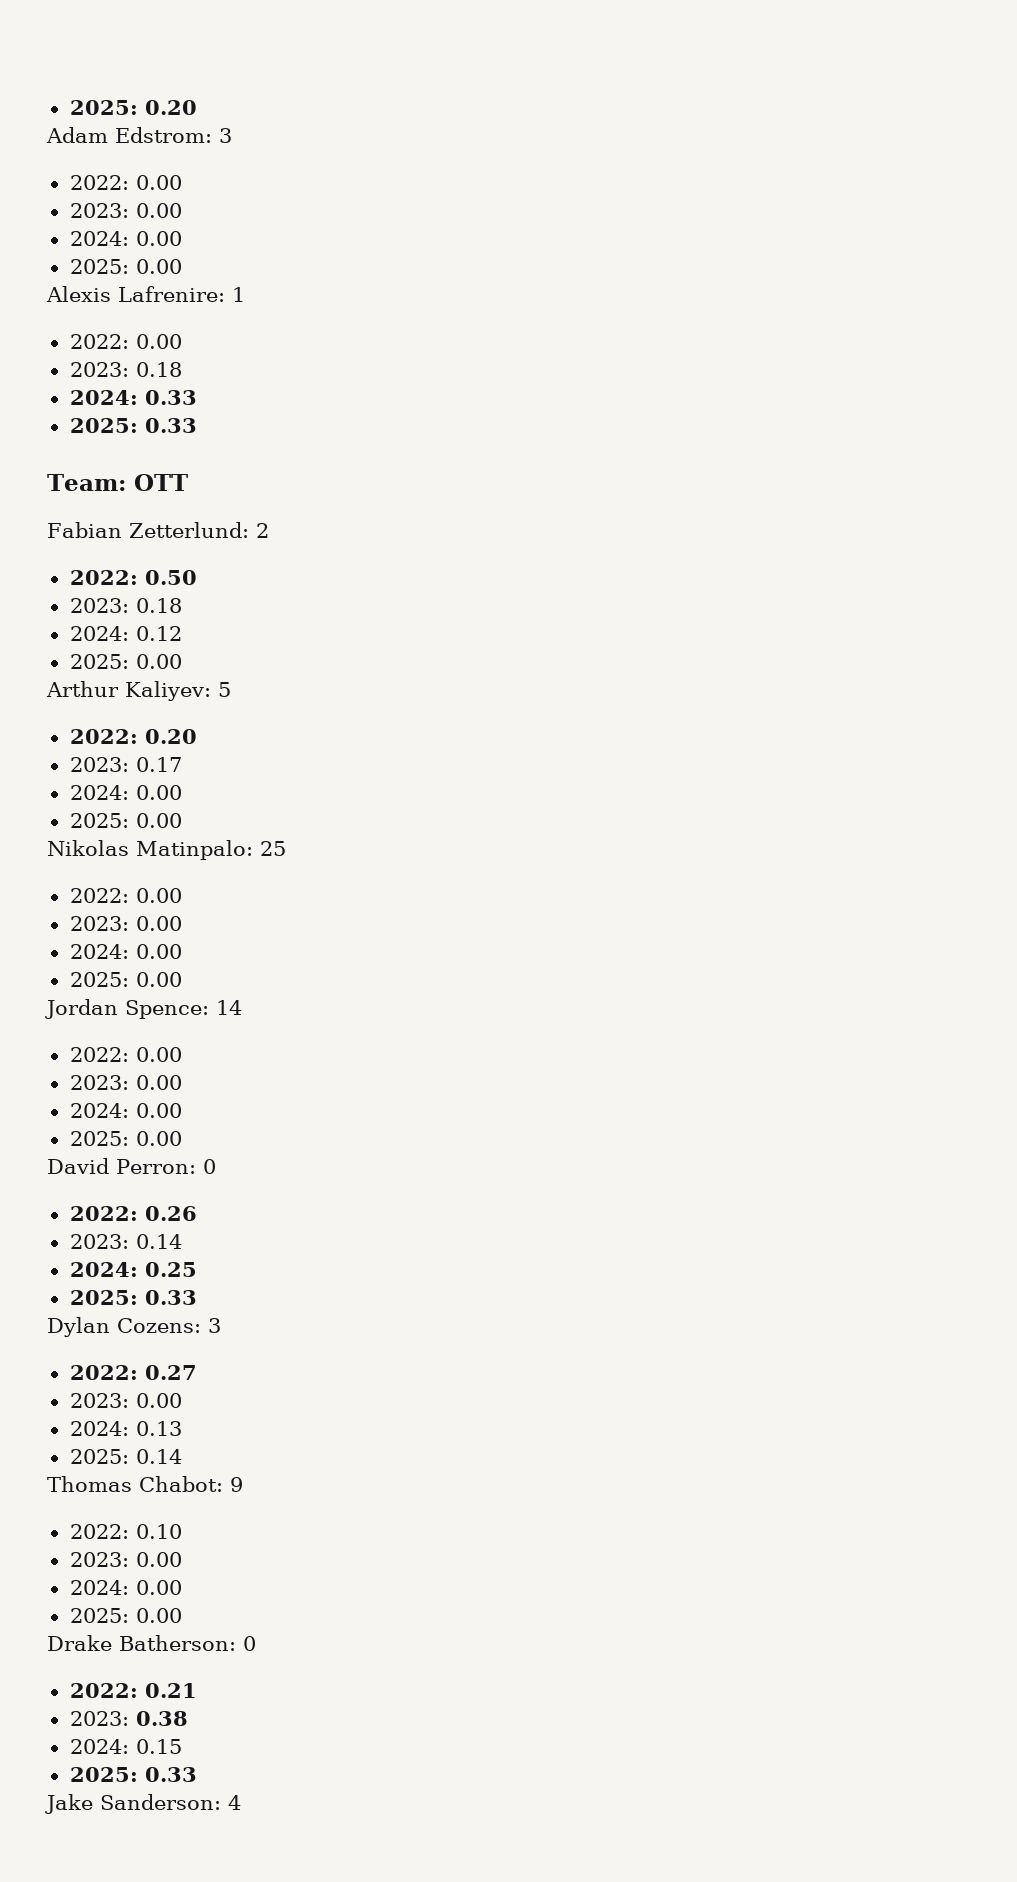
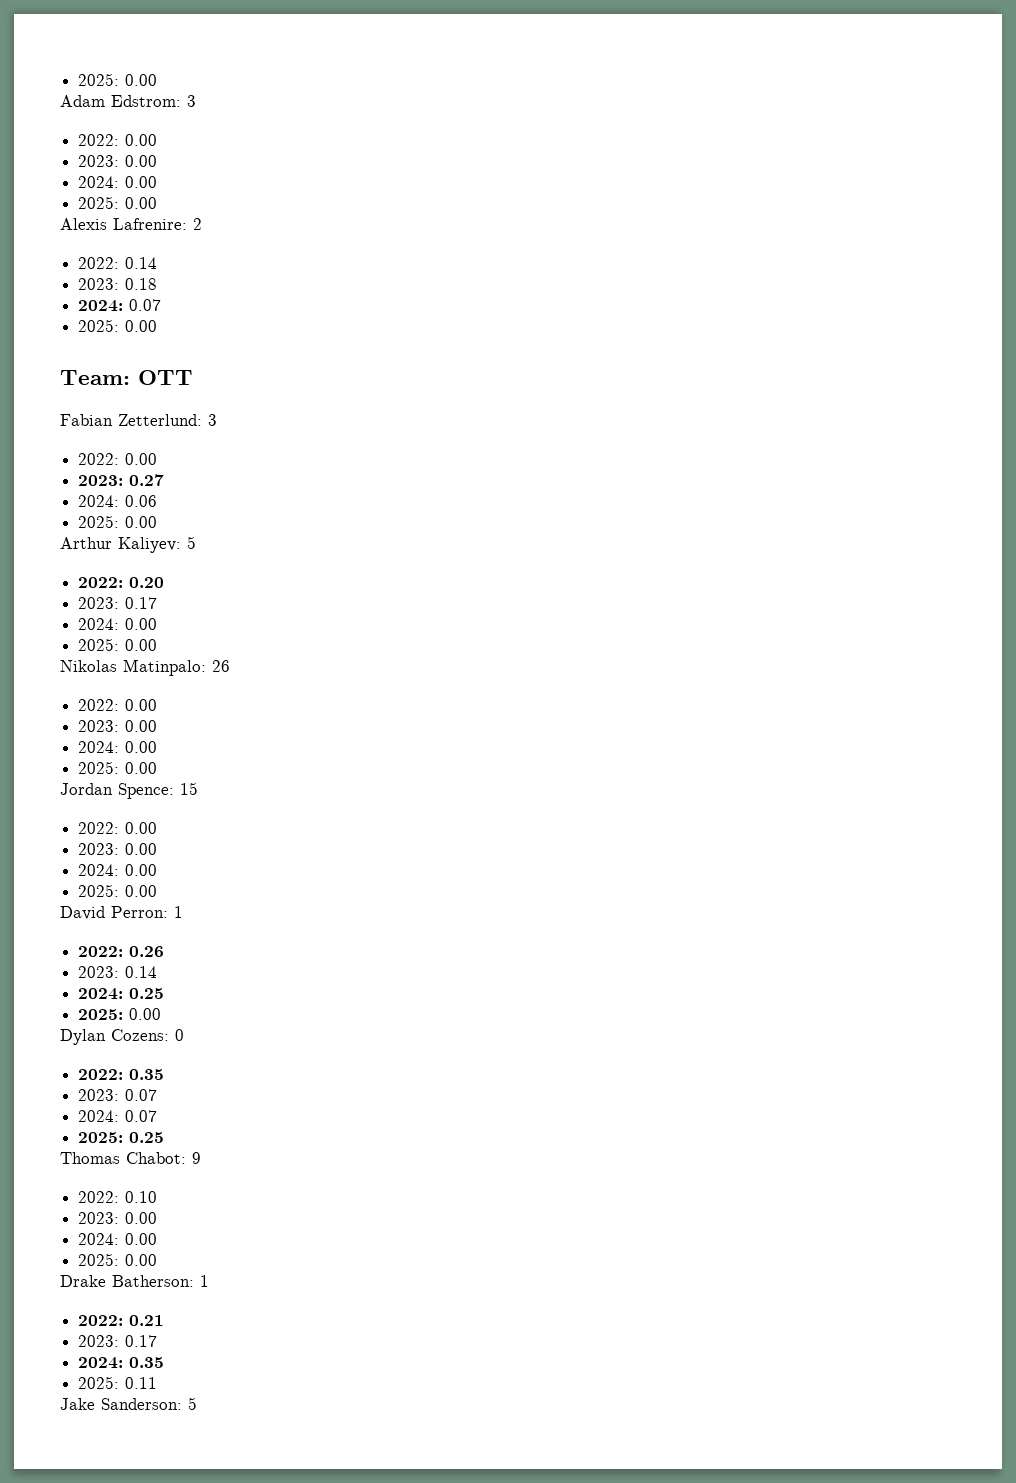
[69,100,197,115] 2025: 0.20 -> [78,73,158,86] 2025: 0.00
[232,287,245,302] [69,334,182,349] [69,362,182,377] [69,390,197,405] [69,418,197,433] 1 // 2022: 0.00 // 2023: 0.18 // 2024: 0.33 // 2025: 0.33 -> [193,218,202,230] [78,257,158,269] [78,278,158,290] [78,299,162,312] [78,319,158,332] 2 // 2022: 0.14 // 2023: 0.18 // 2024: 0.07 // 2025: 0.00
[255,523,269,538] [69,570,197,585] [69,598,182,613] [69,626,182,641] 2 // 2022: 0.50 // 2023: 0.18 // 2024: 0.12 -> [208,414,217,426] [78,453,158,465] [78,474,165,486] [78,495,158,507] 3 // 2022: 0.00 // 2023: 0.27 // 2024: 0.06
[260,841,286,856] 25 -> [212,660,230,672] 26
[216,1000,242,1015] 14 -> [180,782,198,795] 15
[202,1159,216,1174] 0 -> [174,906,183,918] 1
[144,1290,197,1305] 0.33 -> [129,1008,162,1020] 0.00
[208,1318,221,1333] [69,1365,197,1380] [69,1393,182,1408] [69,1421,182,1436] [69,1449,182,1464] 3 // 2022: 0.27 // 2023: 0.00 // 2024: 0.13 // 2025: 0.14 -> [175,1029,184,1041] [78,1069,165,1080] [78,1089,158,1101] [78,1110,158,1122] [78,1132,165,1143] 0 // 2022: 0.35 // 2023: 0.07 // 2024: 0.07 // 2025: 0.25
[243,1636,256,1651] 0 -> [200,1275,209,1287] 1
[135,1711,188,1726] [69,1739,182,1754] [69,1767,197,1782] 0.38 // 2024: 0.15 // 2025: 0.33 -> [125,1335,158,1347] [78,1357,165,1369] [78,1376,158,1389] 0.17 // 2024: 0.35 // 2025: 0.11
[228,1795,241,1810] 4 -> [188,1397,197,1410] 5

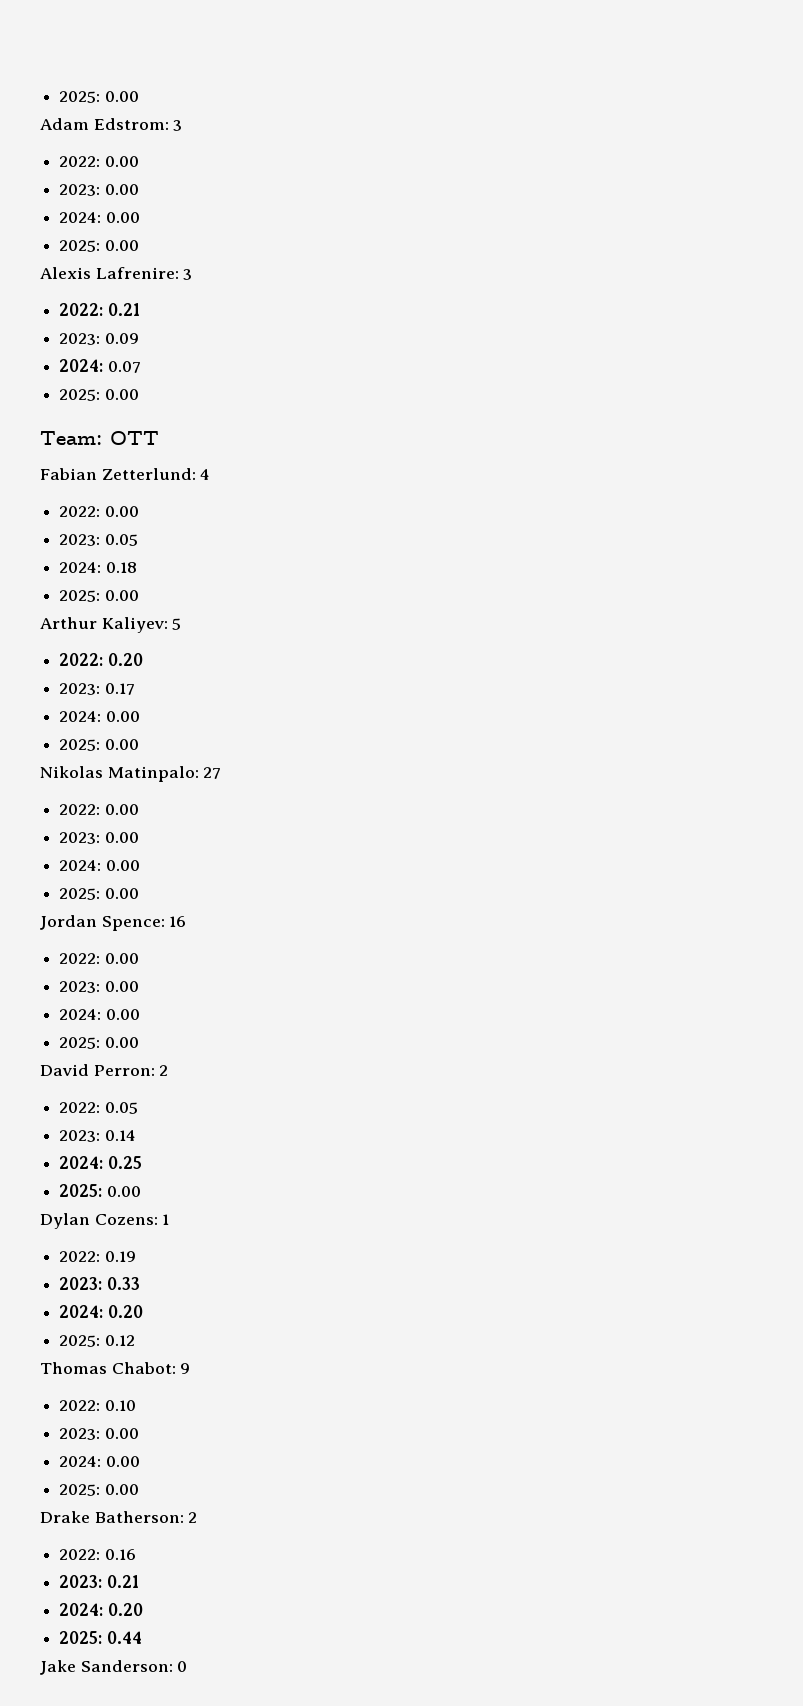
[193,218,202,230] [78,257,158,269] [78,278,158,290] 2 // 2022: 0.14 // 2023: 0.18 -> [183,269,193,280] [59,303,140,316] [59,333,139,345] 3 // 2022: 0.21 // 2023: 0.09
[208,414,217,426] [78,453,158,465] [78,474,165,486] [78,495,158,507] 3 // 2022: 0.00 // 2023: 0.27 // 2024: 0.06 -> [200,469,211,480] [59,506,139,517] [59,534,138,546] [59,562,137,573] 4 // 2022: 0.00 // 2023: 0.05 // 2024: 0.18
[212,660,230,672] 26 -> [203,767,222,779] 27
[180,782,198,795] 15 -> [169,916,187,927] 16
[174,906,183,918] [78,946,165,957] 1 // 2022: 0.26 -> [159,1065,169,1076] [59,1102,138,1114] 2 // 2022: 0.05
[175,1029,184,1041] [78,1069,165,1080] [78,1089,158,1101] [78,1110,158,1122] [78,1132,165,1143] 0 // 2022: 0.35 // 2023: 0.07 // 2024: 0.07 // 2025: 0.25 -> [162,1214,170,1225] [59,1251,136,1262] [59,1277,140,1290] [59,1305,143,1318] [59,1335,135,1347] 1 // 2022: 0.19 // 2023: 0.33 // 2024: 0.20 // 2025: 0.12
[200,1275,209,1287] [78,1315,165,1326] [78,1335,158,1347] [78,1357,165,1369] [78,1376,158,1389] 1 // 2022: 0.21 // 2023: 0.17 // 2024: 0.35 // 2025: 0.11 -> [188,1512,198,1523] [59,1549,136,1560] [59,1575,139,1588] [59,1603,143,1616] [59,1631,142,1644] 2 // 2022: 0.16 // 2023: 0.21 // 2024: 0.20 // 2025: 0.44
[188,1397,197,1410] 5 -> [177,1661,188,1672] 0

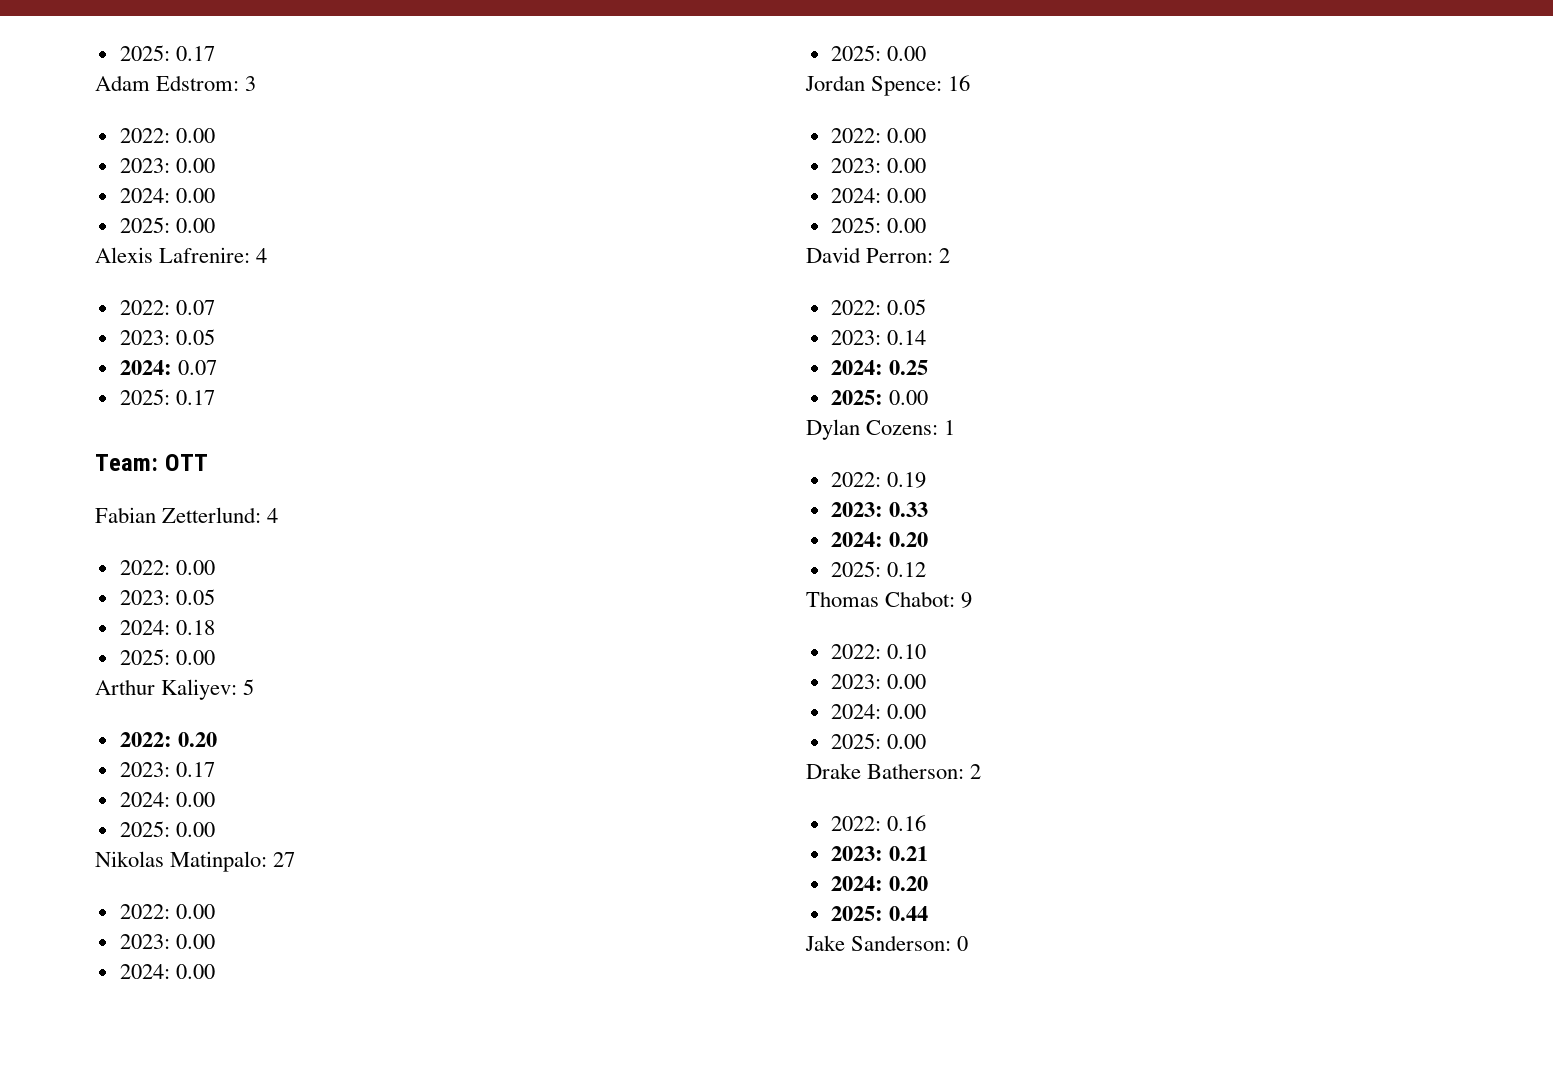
[59,91,139,103] 2025: 0.00 -> [119,45,215,61] 2025: 0.17
[183,269,193,280] [59,303,140,316] [59,333,139,345] 3 // 2022: 0.21 // 2023: 0.09 -> [256,248,268,263] [119,300,215,315] [119,329,215,345] 4 // 2022: 0.07 // 2023: 0.05
[104,389,139,400] 0.00 -> [175,390,215,405] 0.17

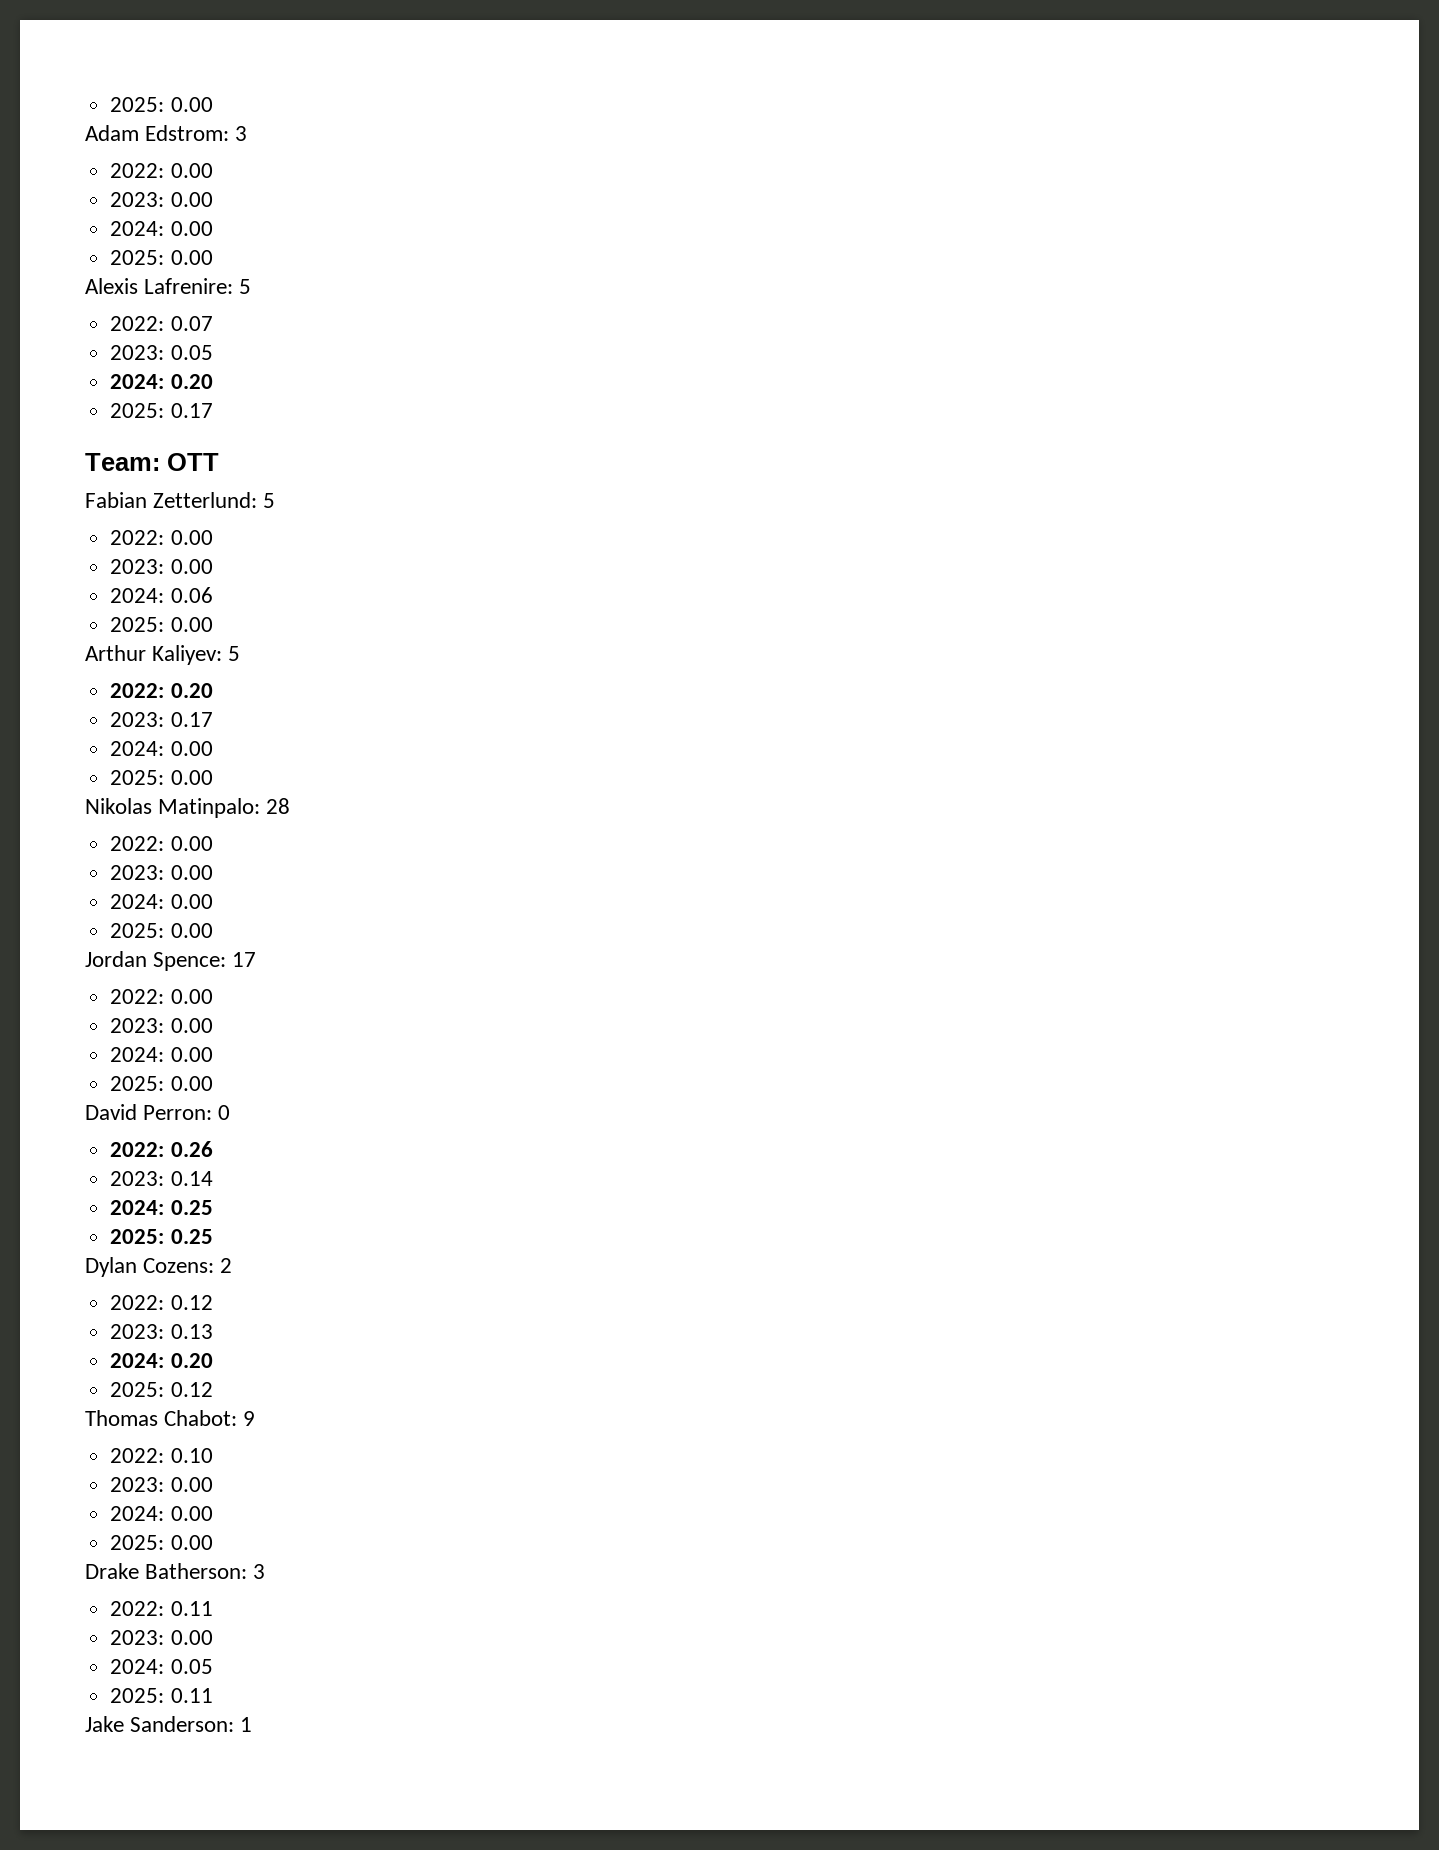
[119,45,215,61] 2025: 0.17 -> [110,97,213,112] 2025: 0.00
[256,248,268,263] 4 -> [239,279,252,294] 5
[177,360,217,375] 0.07 -> [170,374,213,389] 0.20
[267,508,279,523] [119,560,215,575] [119,589,215,605] [119,620,215,635] 4 // 2022: 0.00 // 2023: 0.05 // 2024: 0.18 -> [263,493,276,508] [110,530,213,545] [110,559,213,574] [110,587,213,603] 5 // 2022: 0.00 // 2023: 0.00 // 2024: 0.06
[273,852,296,867] 27 -> [266,798,291,814] 28
[948,75,971,91] 16 -> [232,952,257,967] 17
[939,248,951,263] [830,299,926,315] 2 // 2022: 0.05 -> [218,1105,231,1120] [110,1141,213,1157] 0 // 2022: 0.26
[888,390,928,405] 0.00 -> [170,1229,213,1244] 0.25
[944,420,956,435] [830,472,926,488] [830,502,928,517] 1 // 2022: 0.19 // 2023: 0.33 -> [220,1258,233,1273] [110,1295,213,1310] [110,1324,213,1339] 2 // 2022: 0.12 // 2023: 0.13
[970,764,982,779] [830,815,926,831] [830,846,928,861] [830,876,928,891] [830,906,928,921] 2 // 2022: 0.16 // 2023: 0.21 // 2024: 0.20 // 2025: 0.44 -> [253,1564,266,1579] [110,1601,213,1616] [110,1630,213,1645] [110,1659,213,1674] [110,1688,213,1703] 3 // 2022: 0.11 // 2023: 0.00 // 2024: 0.05 // 2025: 0.11
[957,936,969,951] 0 -> [240,1717,253,1732] 1

